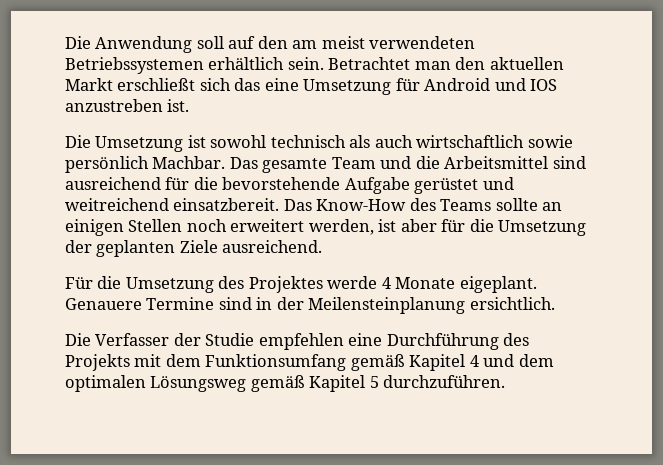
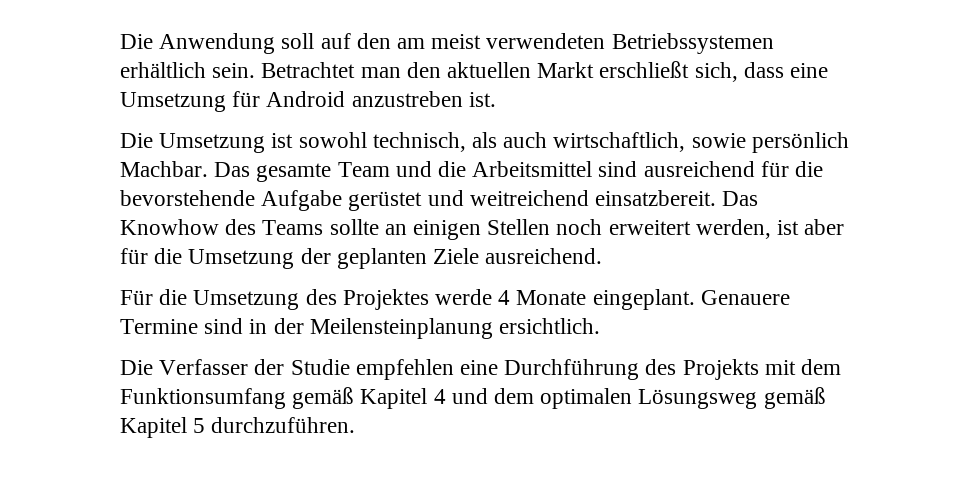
[199,78,261,91] sich das -> [694,62,784,82] sich, dass
[494,78,558,91] und IOS -> (346, 99) none
[270,135,346,148] technisch -> [372,132,466,152] technisch,
[416,135,525,148] wirtschaftlich -> [553,132,686,152] wirtschaftlich,
[316,199,407,211] Know-How -> [120,219,219,235] Knowhow
[459,276,537,293] eigeplant. -> [592,289,695,310] eingeplant.

